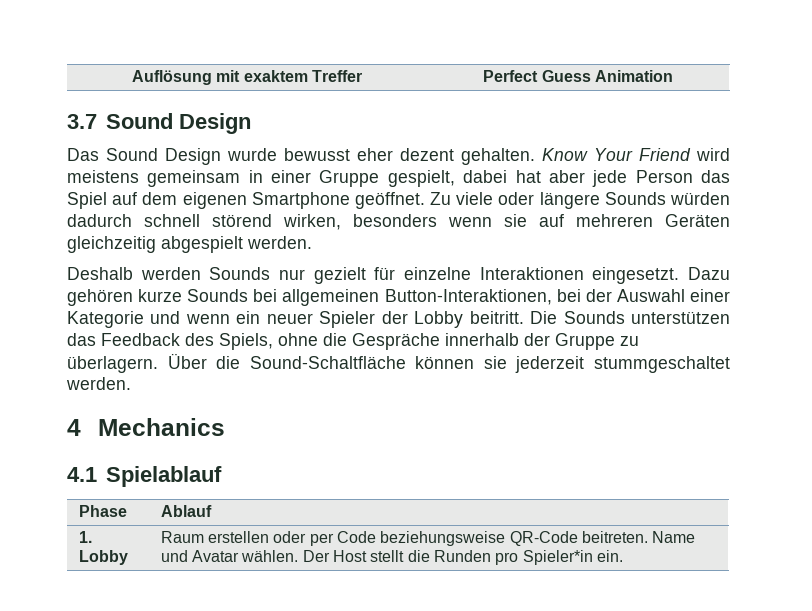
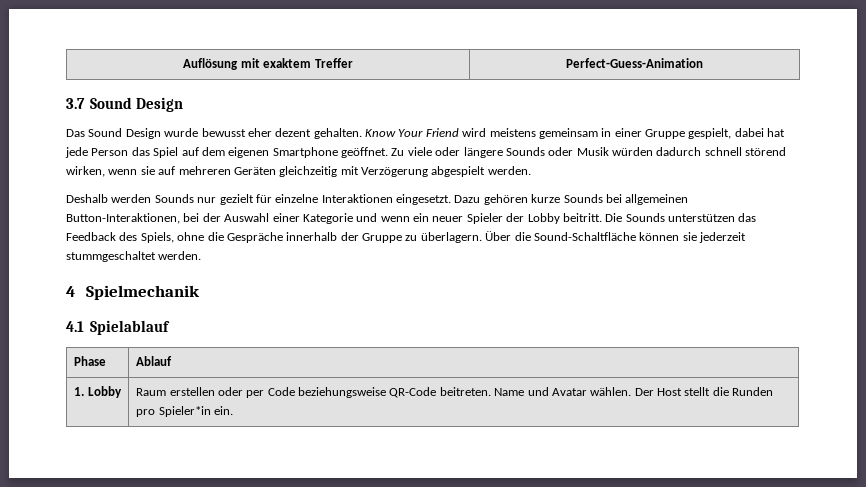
[483,70,673,82] Perfect Guess Animation -> [566,58,703,68] Perfect-Guess-Animation
[548,170,585,183] aber -> (786, 132) none
(666, 198) none -> [548,147,609,156] oder Musik
[353,214,437,227] besonders -> (105, 171) none
(156, 244) none -> [340,166,428,177] mit Verzögerung
[98,418,226,436] Mechanics -> [85,285,200,300] Spielmechanik

